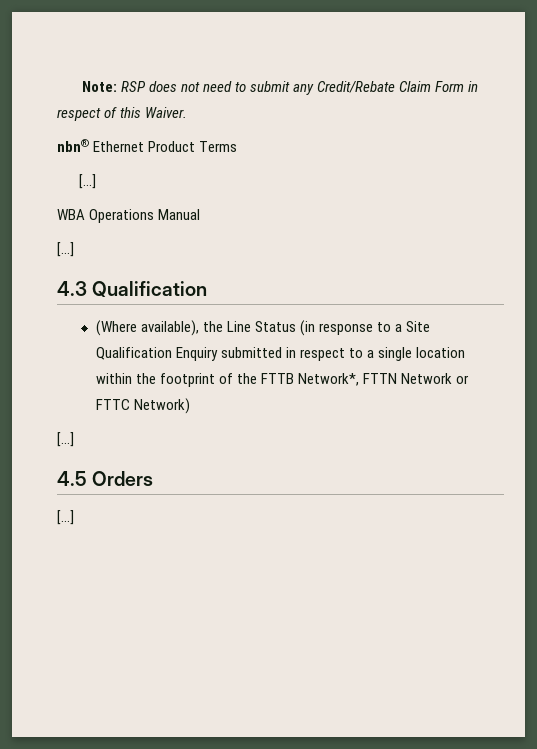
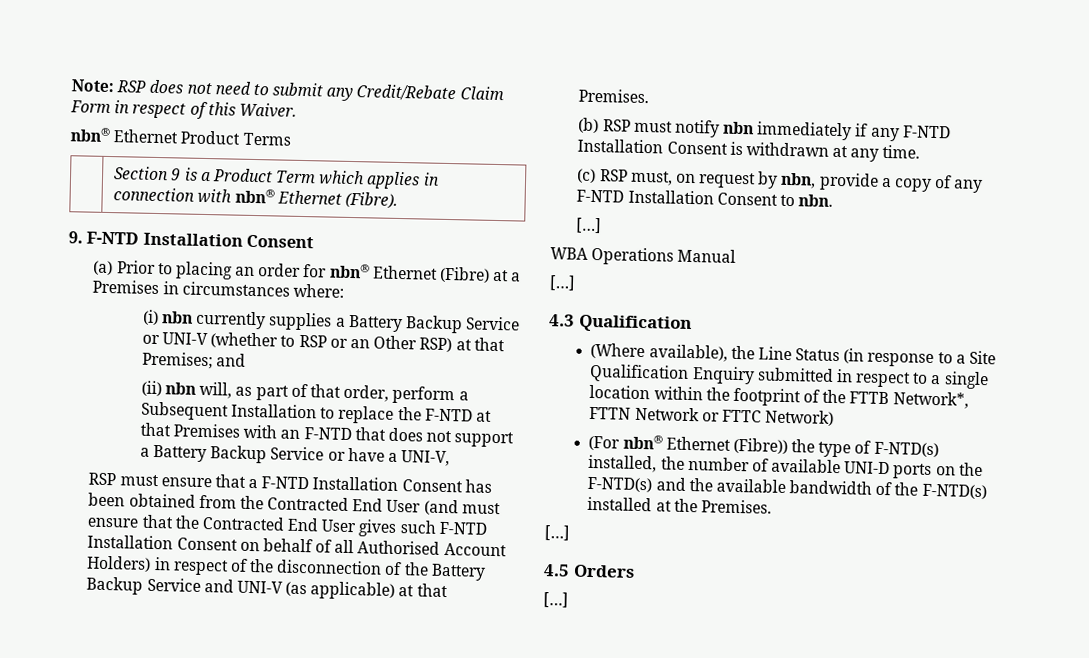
(238, 146) none -> [113,166,440,190] [113,187,398,209] [68,231,315,249] [93,260,522,283] [92,279,344,298] [142,309,521,334] [141,332,505,353] [141,351,247,370] [140,380,469,405] [140,401,493,424] [139,422,515,448] [139,444,451,467] [88,472,492,493] [88,492,501,516] [87,514,487,538] [87,534,507,557] [86,555,486,581] [86,576,448,600] [578,88,650,104] [578,117,951,142] [577,138,921,162] [577,168,984,193] [576,189,834,207] // | Section 9 is a Product Term which applies in connection with nbn® Ethernet (Fibre). // 9. F-NTD Installation Consent // (a) Prior to placing an order for nbn® Ethernet (Fibre) at a Premises in circumstances where: // (i) nbn currently supplies a Battery Backup Service or UNI-V (whether to RSP or an Other RSP) at that Premises; and // (ii) nbn will, as part of that order, perform a Subsequent Installation to replace the F-NTD at that Premises with an F-NTD that does not support a Battery Backup Service or have a UNI-V, // RSP must ensure that a F-NTD Installation Consent has been obtained from the Contracted End User (and must ensure that the Contracted End User gives such F-NTD Installation Consent on behalf of all Authorised Account Holders) in respect of the disconnection of the Battery Backup Service and UNI-V (as applicable) at that Premises. // (b) RSP must notify nbn immediately if any F-NTD Installation Consent is withdrawn at any time. // (c) RSP must, on request by nbn, provide a copy of any F-NTD Installation Consent to nbn.
(190, 406) none -> [588,434,939,458] [588,454,983,480] [587,476,987,500] [587,496,772,514] // (For nbn® Ethernet (Fibre)) the type of F-NTD(s) installed, the number of available UNI-D ports on the F-NTD(s) and the available bandwidth of the F-NTD(s) installed at the Premises.

